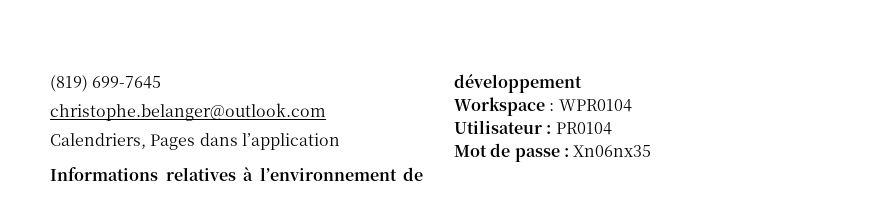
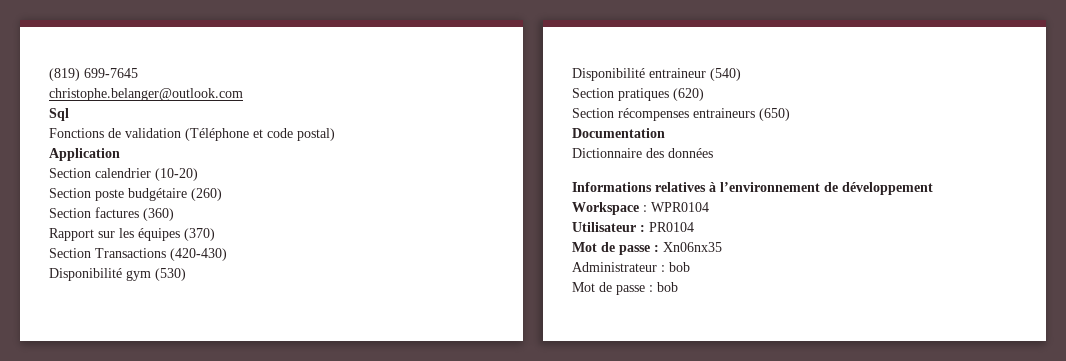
[50,133,340,150] Calendriers, Pages dans l’application -> [49,108,69,121] [49,128,335,141] [49,148,120,161] [49,168,198,181] [49,188,222,201] [49,207,174,221] [49,228,215,241] [49,248,227,261] [49,268,186,281] [572,68,741,81] [572,88,704,101] [572,108,790,121] [572,128,665,138] [572,148,713,158] Sql // Fonctions de validation (Téléphone et code postal) // Application // Section calendrier (10-20) // Section poste budgétaire (260) // Section factures (360) // Rapport sur les équipes (370) // Section Transactions (420-430) // Disponibilité gym (530) // Disponibilité entraineur (540) // Section pratiques (620) // Section récompenses entraineurs (650) // Documentation // Dictionnaire des données
(652, 151) none -> [572,262,690,272] [572,282,678,295] // Administrateur : bob // Mot de passe : bob

